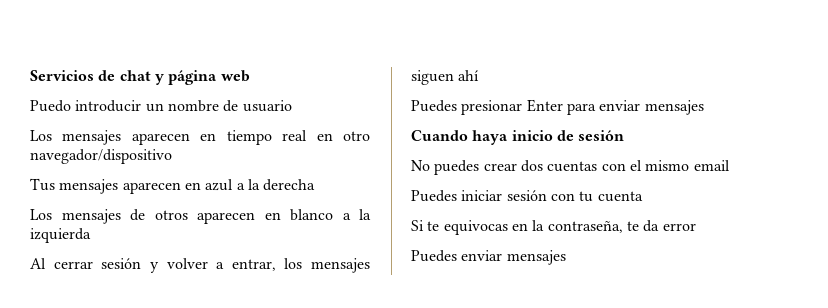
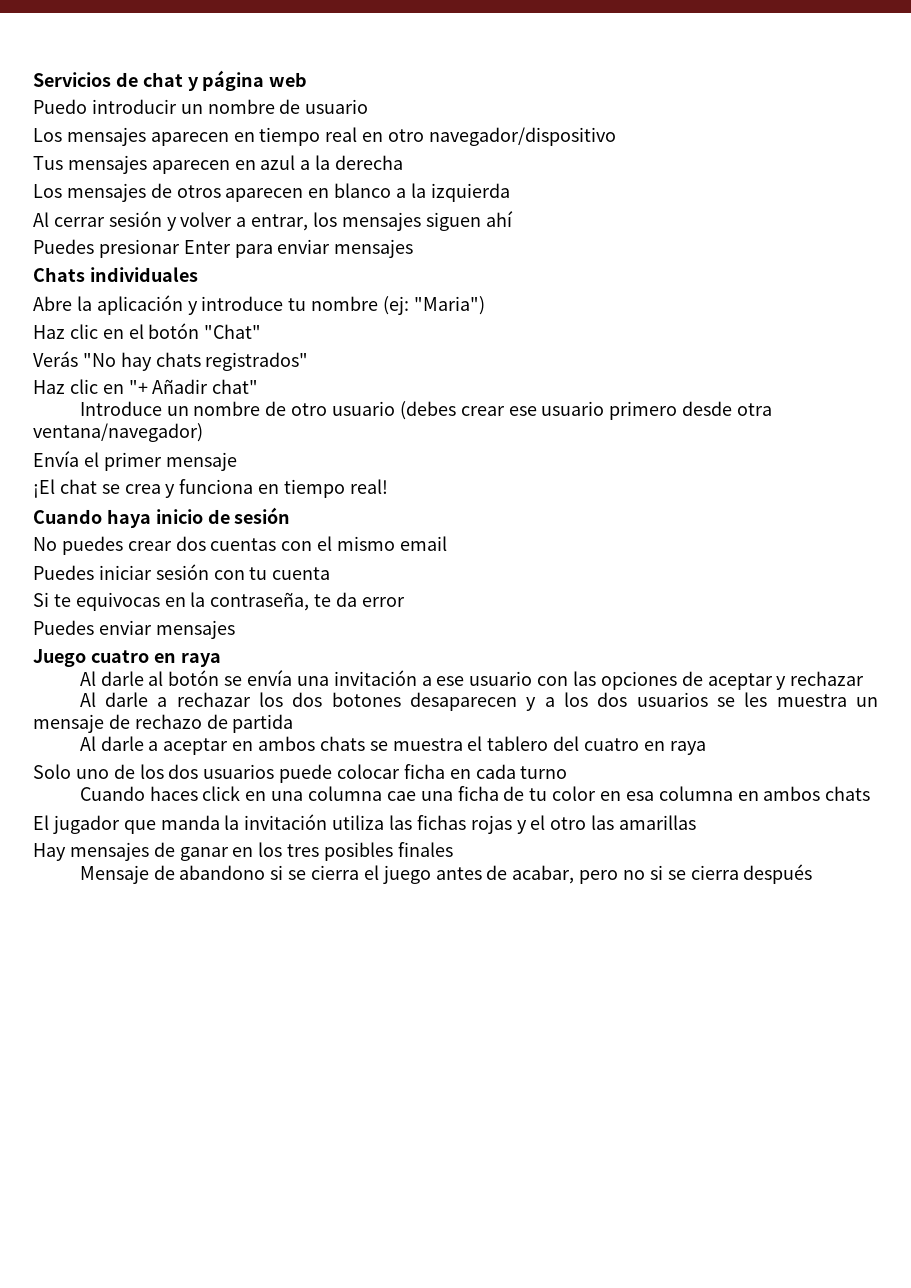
(704, 107) none -> [33,267,198,282] [33,295,485,315] [33,323,262,339] [33,351,309,371] [33,379,259,394] [79,401,772,420] [33,423,203,442] [33,451,237,471] [33,479,388,498] // Chats individuales // Abre la aplicación y introduce tu nombre (ej: "Maria") // Haz clic en el botón "Chat" // Verás "No hay chats registrados" // Haz clic en "+ Añadir chat" // Introduce un nombre de otro usuario (debes crear ese usuario primero desde otra ventana/navegador) // Envía el primer mensaje // ¡El chat se crea y funciona en tiempo real!
(566, 257) none -> [33,649,221,667] [79,670,865,690] [79,692,879,711] [33,714,294,733] [79,736,706,755] [33,764,568,783] [79,786,871,801] [33,814,697,834] [33,842,453,861] [79,864,813,884] // Juego cuatro en raya // Al darle al botón se envía una invitación a ese usuario con las opciones de aceptar y rechazar // Al darle a rechazar los dos botones desaparecen y a los dos usuarios se les muestra un mensaje de rechazo de partida // Al darle a aceptar en ambos chats se muestra el tablero del cuatro en raya // Solo uno de los dos usuarios puede colocar ficha en cada turno // Cuando haces click en una columna cae una ficha de tu color en esa columna en ambos chats // El jugador que manda la invitación utiliza las fichas rojas y el otro las amarillas // Hay mensajes de ganar en los tres posibles finales // Mensaje de abandono si se cierra el juego antes de acabar, pero no si se cierra después

